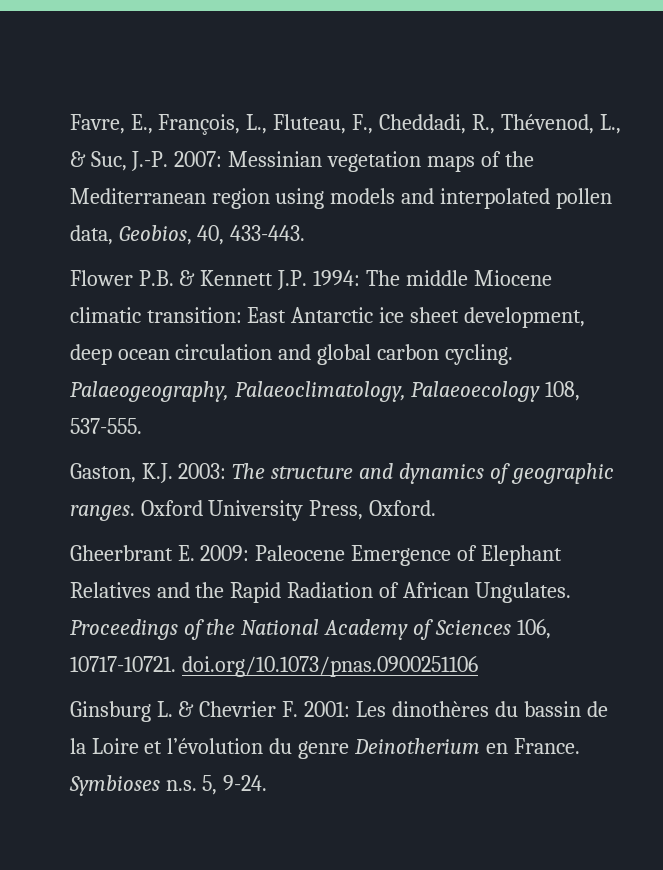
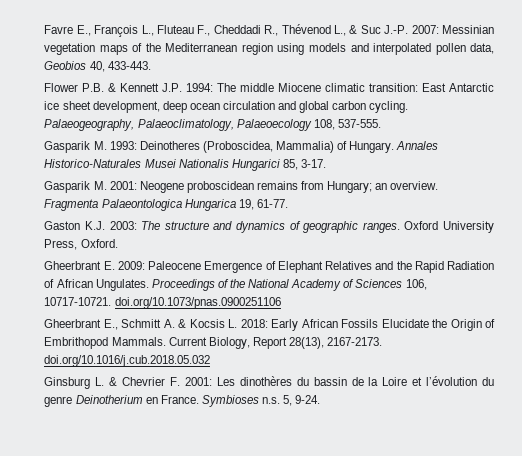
[69,114,595,135] Favre, E., François, L., Fluteau, F., Cheddadi, R., Thévenod, -> [44,24,331,37] Favre E., François L., Fluteau F., Cheddadi R., Thévenod
[90,151,127,171] Suc, -> [360,25,381,34] Suc
[118,225,192,245] Geobios, -> [44,61,87,70] Geobios
[69,463,136,483] Gaston, -> [44,141,439,153] [44,159,327,171] [44,181,439,193] [44,199,288,211] [44,221,81,230] Gasparik M. 1993: Deinotheres (Proboscidea, Mammalia) of Hungary. Annales Historico-Naturales Musei Nationalis Hungarici 85, 3-17. // Gasparik M. 2001: Neogene proboscidean remains from Hungary; an overview. Fragmenta Palaeontologica Hungarica 19, 61-77. // Gaston
(478, 666) none -> [44,319,495,331] [44,337,383,349] [44,355,211,367] // Gheerbrant E., Schmitt A. & Kocsis L. 2018: Early African Fossils Elucidate the Origin of Embrithopod Mammals. Current Biology, Report 28(13), 2167-2173. doi.org/10.1016/j.cub.2018.05.032

